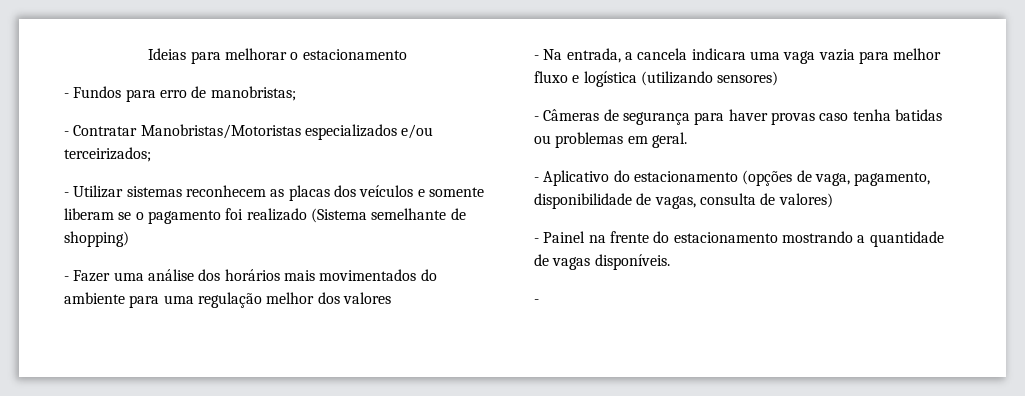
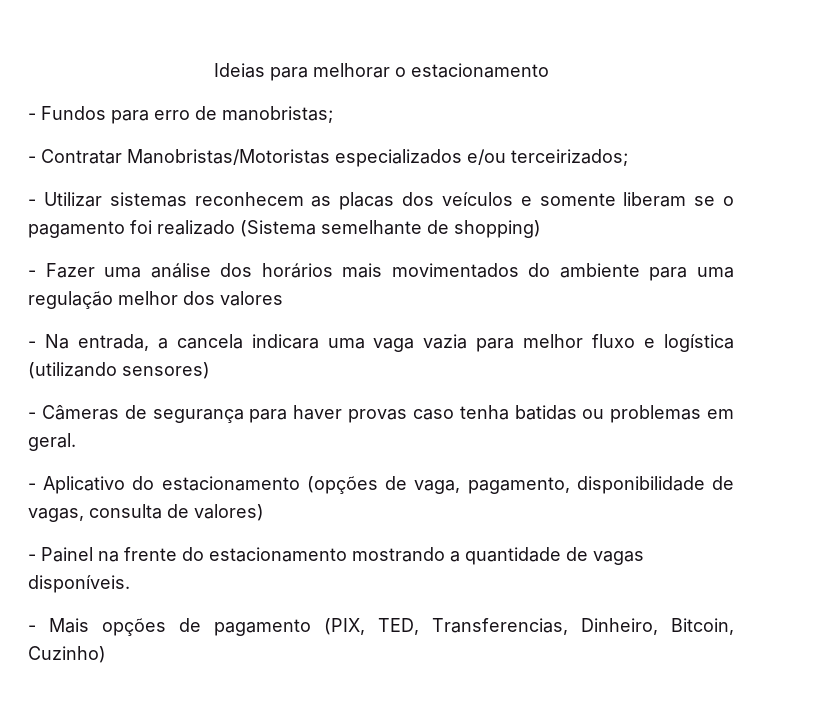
(539, 301) none -> [49,618,734,636] [28,646,106,663] Mais opções de pagamento (PIX, TED, Transferencias, Dinheiro, Bitcoin, Cuzinho)

